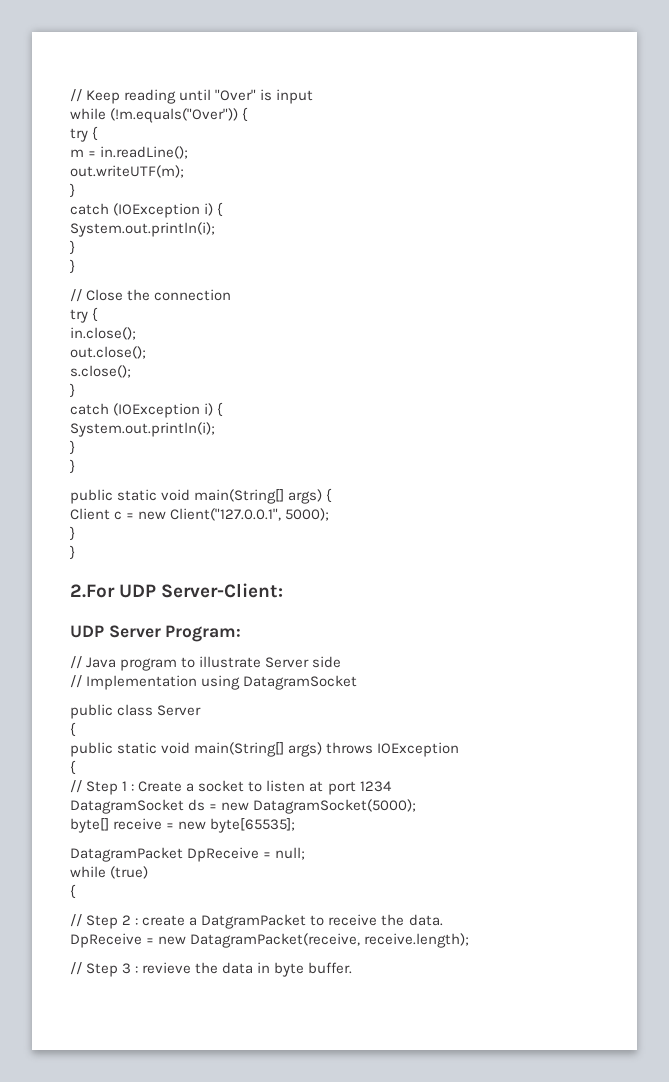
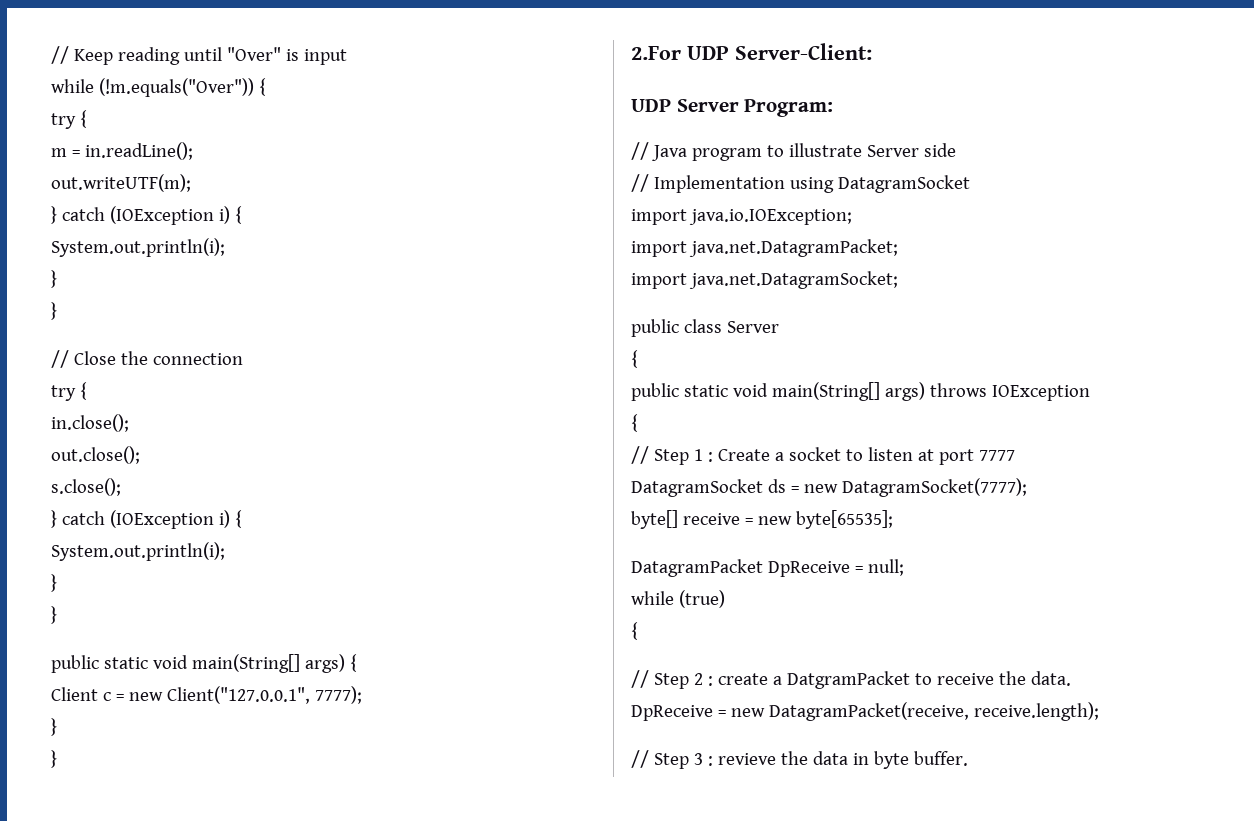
(75, 190) // -> (57, 215) none
(75, 390) // -> (57, 519) none
[285,508,330,521] 5000); -> [314,686,362,704] 7777);
(358, 682) none -> [631,209,852,225] [631,239,898,257] [631,271,898,289] // import java.io.IOException; // import java.net.DatagramPacket; // import java.net.DatagramSocket;
[359,781,392,792] 1234 -> [978,450,1015,461] 7777
[253,799,417,814] DatagramSocket(5000); -> [841,478,1027,497] DatagramSocket(7777);

